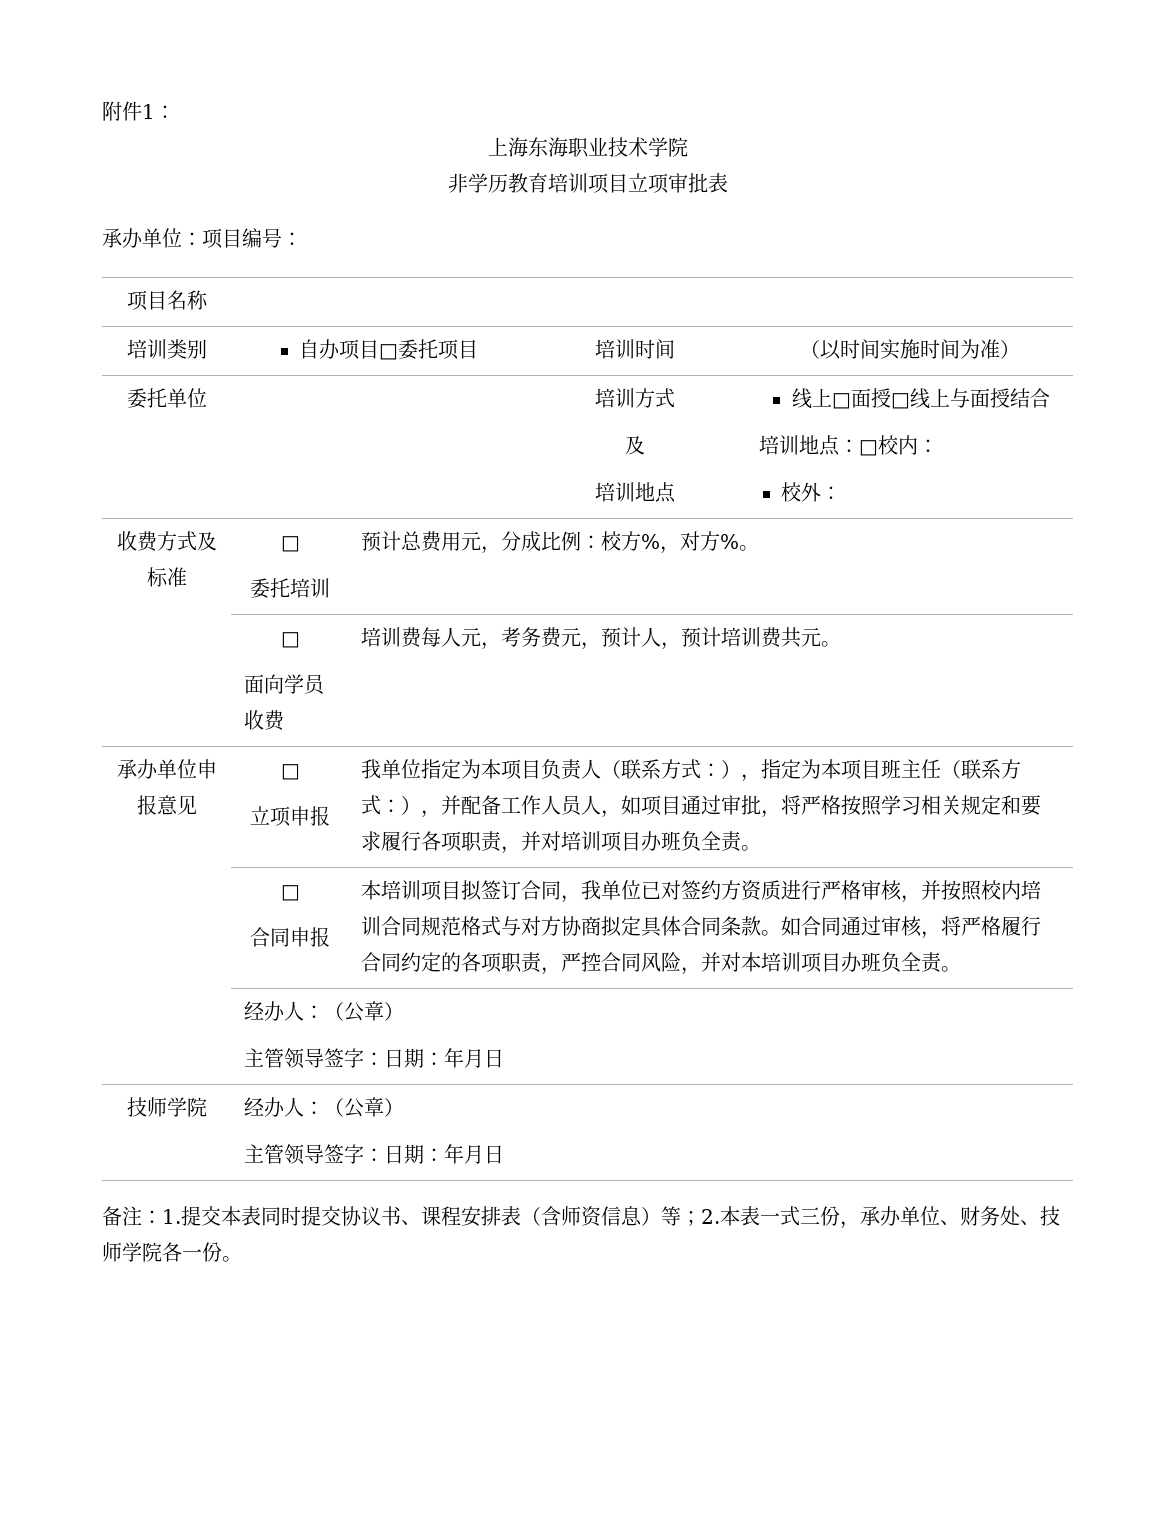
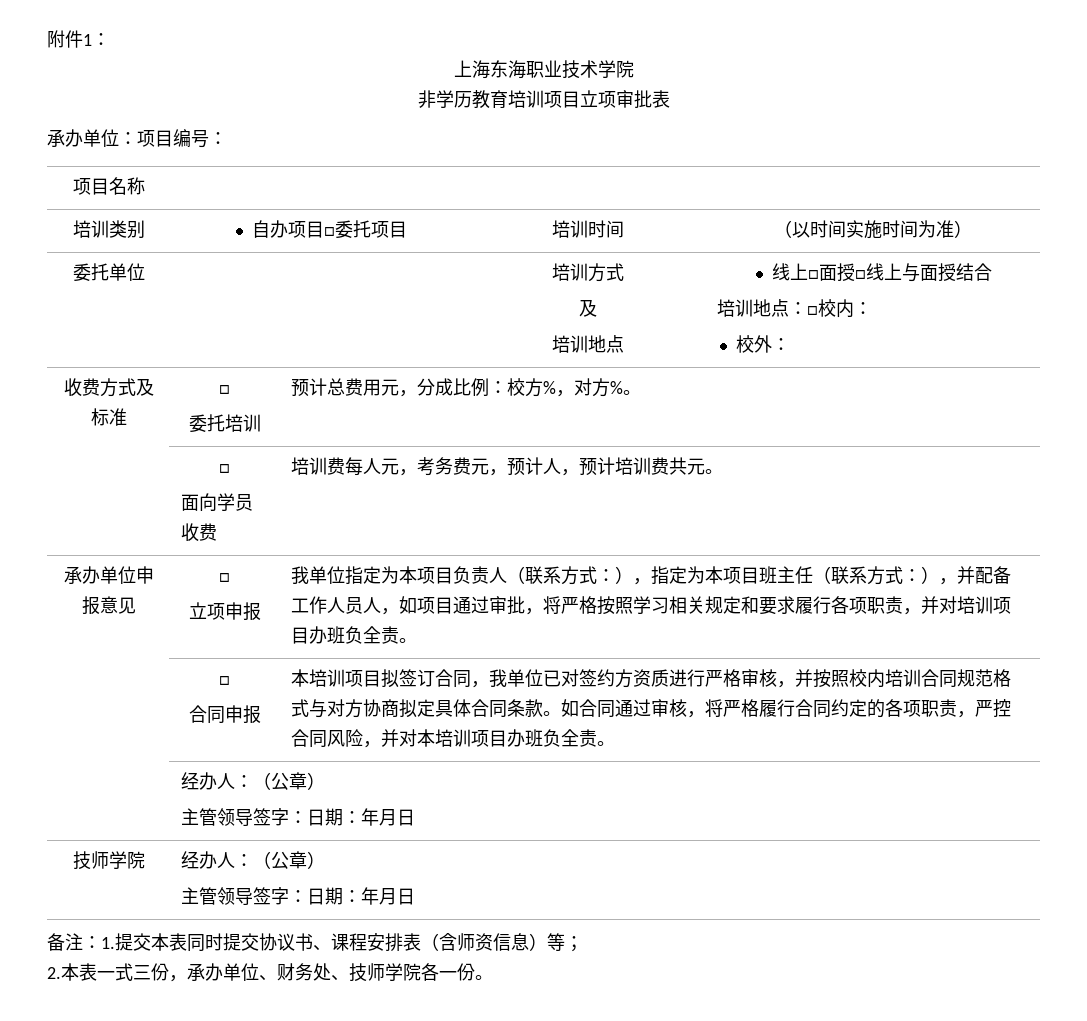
(701, 1218) none -> (583, 944) //

